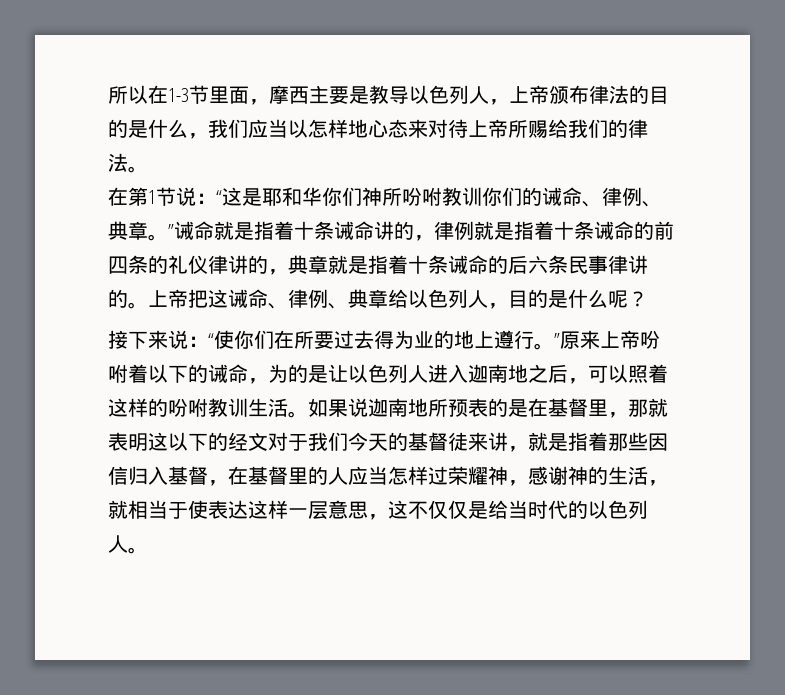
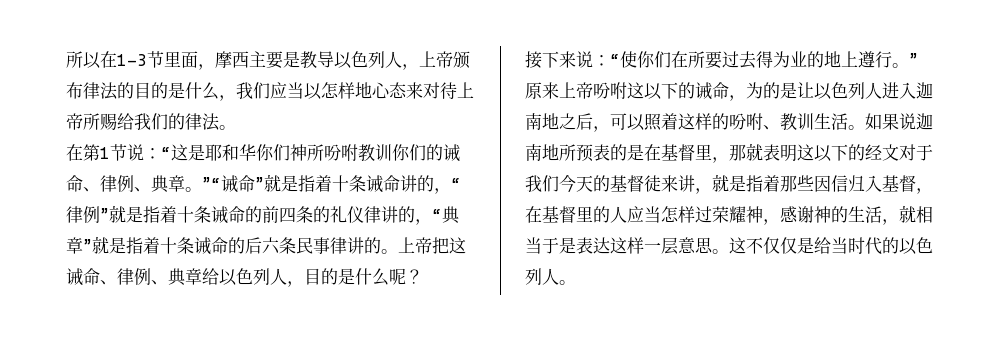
[168,221,214,240] ”诫命 -> [202,175,264,193] ”“诫命”
[434,221,474,240] 律例 -> [451,178,461,190] [66,206,109,223] “律例”
[288,255,328,274] 典章 -> [432,206,460,224] [66,237,92,254] “典章”
[128,364,148,383] 着 -> [627,82,644,99] 这
(208, 407) none -> [763,125,780,130] 、
[188,500,208,519] 使 -> [559,237,576,254] 是
[368,514,388,520] ， -> [712,249,729,254] 。

